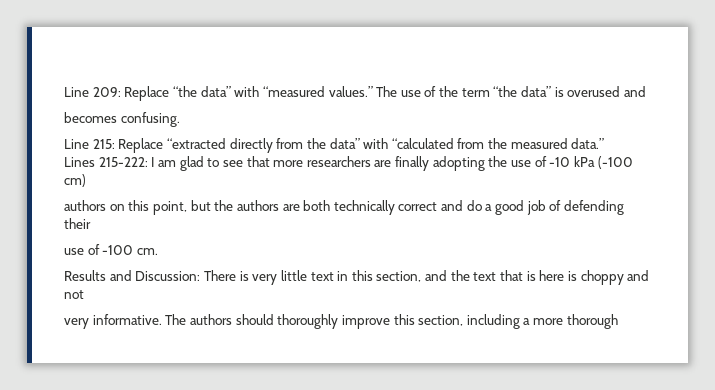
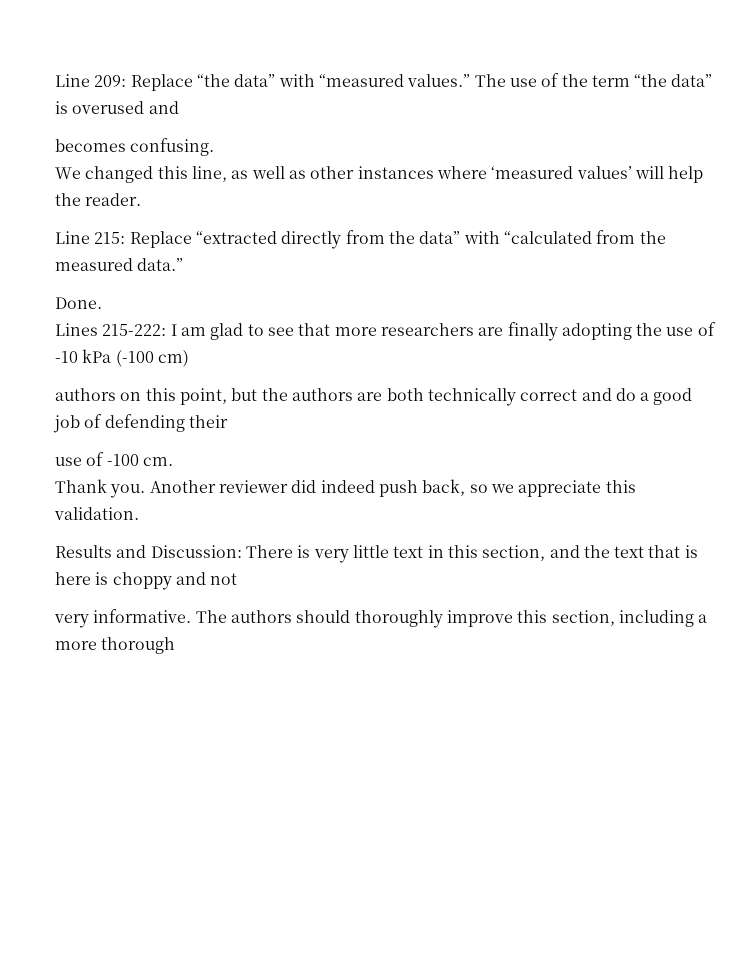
(180, 119) none -> [55,166,704,183] [55,193,142,206] // We changed this line, as well as other instances where ‘measured values’ will help the reader.
(605, 143) none -> [55,297,102,309] // Done.
(158, 251) none -> [55,479,636,498] [54,507,139,520] // Thank you. Another reviewer did indeed push back, so we appreciate this validation.

